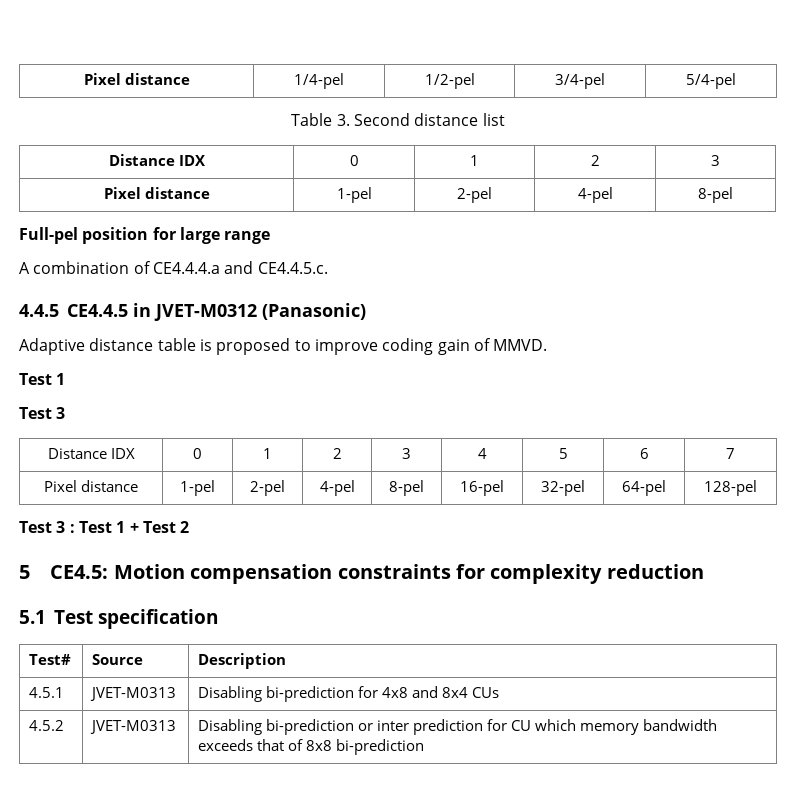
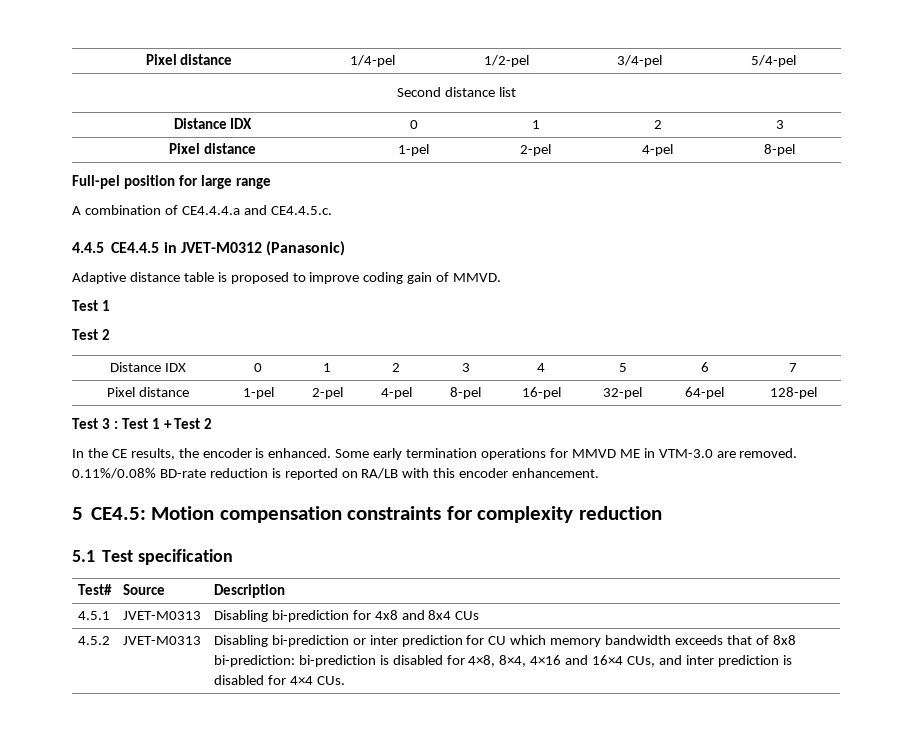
[291,113,350,126] Table 3. -> (796, 61) none
[56,407,66,419] 3 -> [101,329,110,340] 2
(190, 527) none -> [72,448,798,460] [72,468,600,480] // In the CE results, the encoder is enhanced. Some early termination operations for MMVD ME in VTM-3.0 are removed. 0.11%/0.08% BD-rate reduction is reported on RA/LB with this encoder enhancement.
[336,739,425,755] bi-prediction -> [213,655,792,667] [213,675,345,685] bi-prediction: bi-prediction is disabled for 4×8, 8×4, 4×16 and 16×4 CUs, and inter prediction is disabled for 4×4 CUs.

